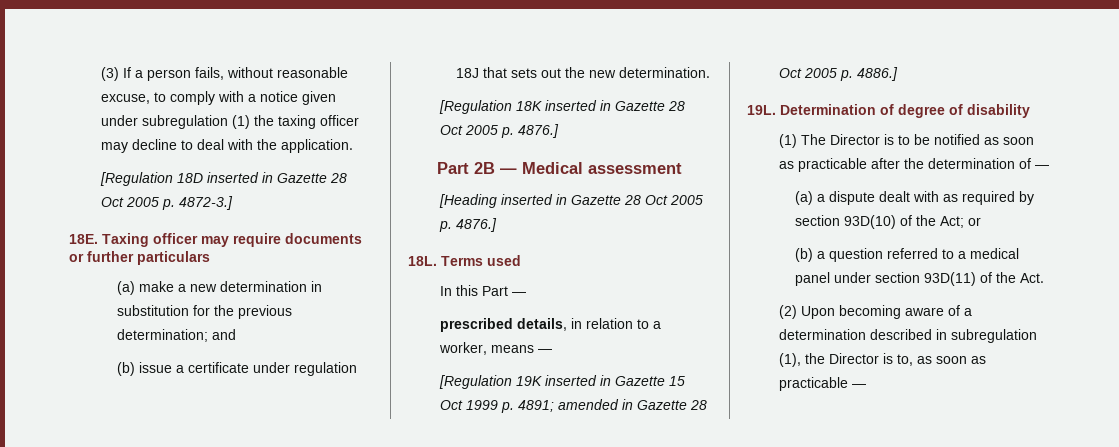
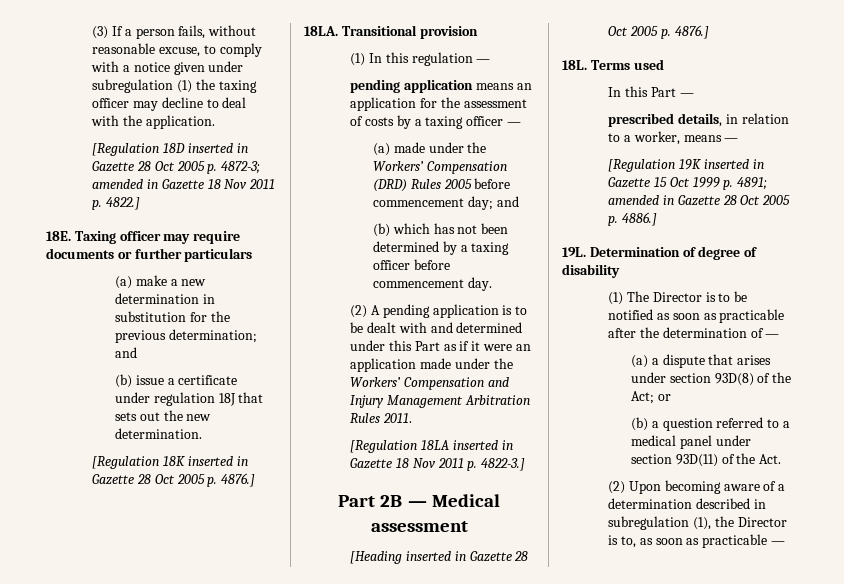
[179,196,234,210] 4872-3.] -> [221,161,261,174] [92,179,276,190] [92,197,141,210] 4872-3; amended in Gazette 18 Nov 2011 p. 4822.]
(560, 131) none -> [304,25,478,39] [350,52,491,66] [350,79,532,93] [350,97,527,111] [350,115,521,129] [373,142,487,156] [373,161,507,174] [373,178,511,192] [373,196,519,210] [373,223,509,237] [373,241,510,255] [373,259,450,270] [373,277,492,291] [350,304,528,318] [350,322,523,333] [350,340,531,351] [350,358,513,372] [350,377,509,390] [350,395,530,408] [350,413,413,423] [350,440,513,453] [350,458,526,471] // 18LA. Transitional provision // (1) In this regulation — // pending application means an application for the assessment of costs by a taxing officer — // (a) made under the Workers’ Compensation (DRD) Rules 2005 before commencement day; and // (b) which has not been determined by a taxing officer before commencement day. // (2) A pending application is to be dealt with and determined under this Part as if it were an application made under the Workers’ Compensation and Injury Management Arbitration Rules 2011. // [Regulation 18LA inserted in Gazette 18 Nov 2011 p. 4822-3.]
[879,191,1035,205] [795,215,897,229] dealt with as required by section 93D(10) -> [708,354,772,365] [631,372,754,386] that arises under section 93D(8)

